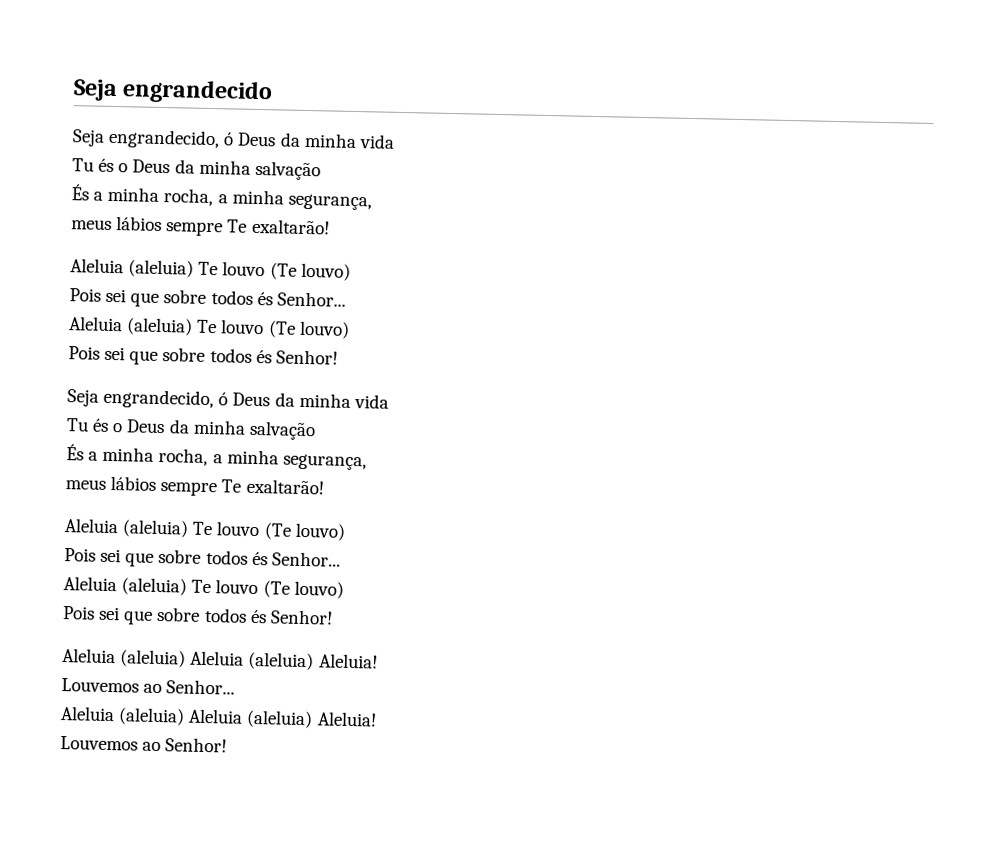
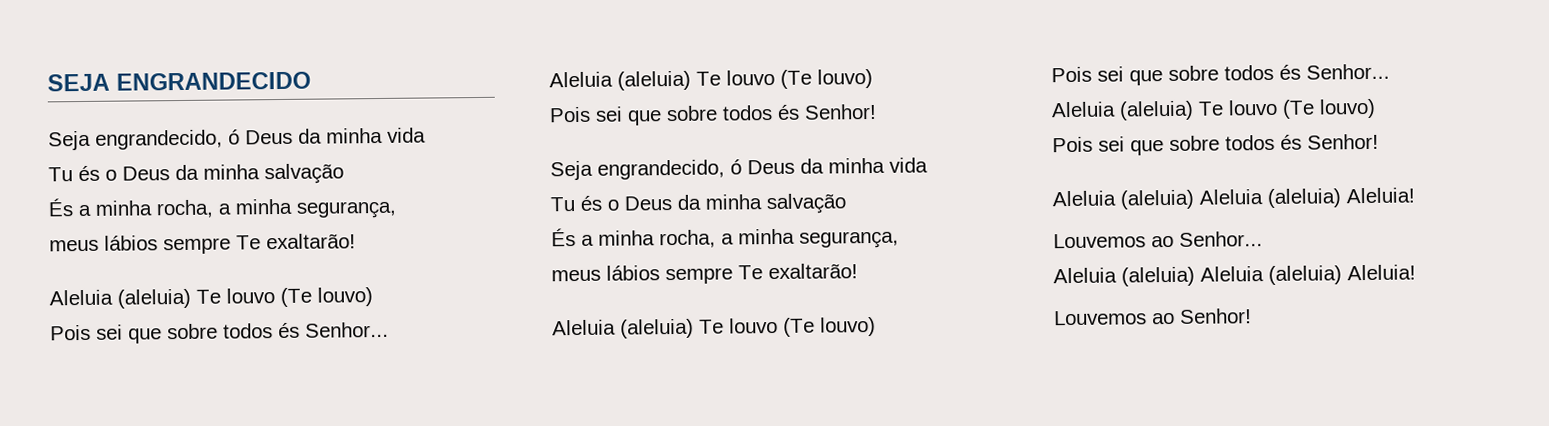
[73,79,274,105] Seja engrandecido -> [47,71,311,92] SEJA ENGRANDECIDO

